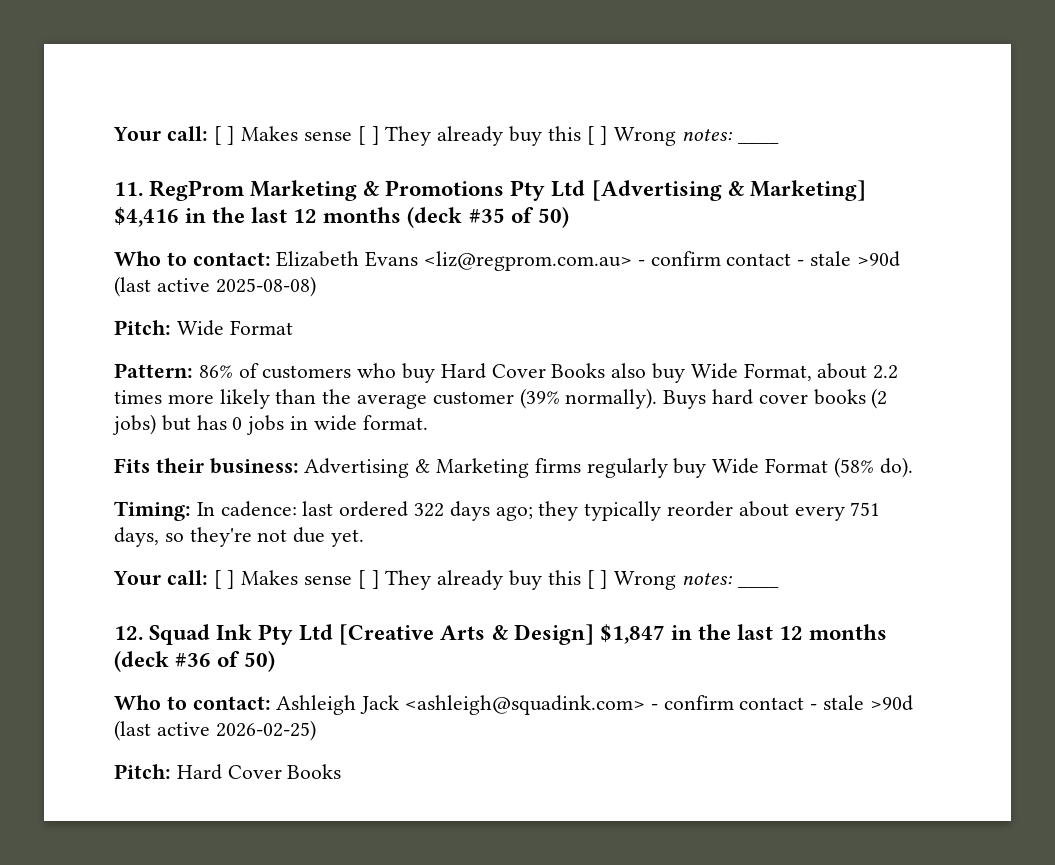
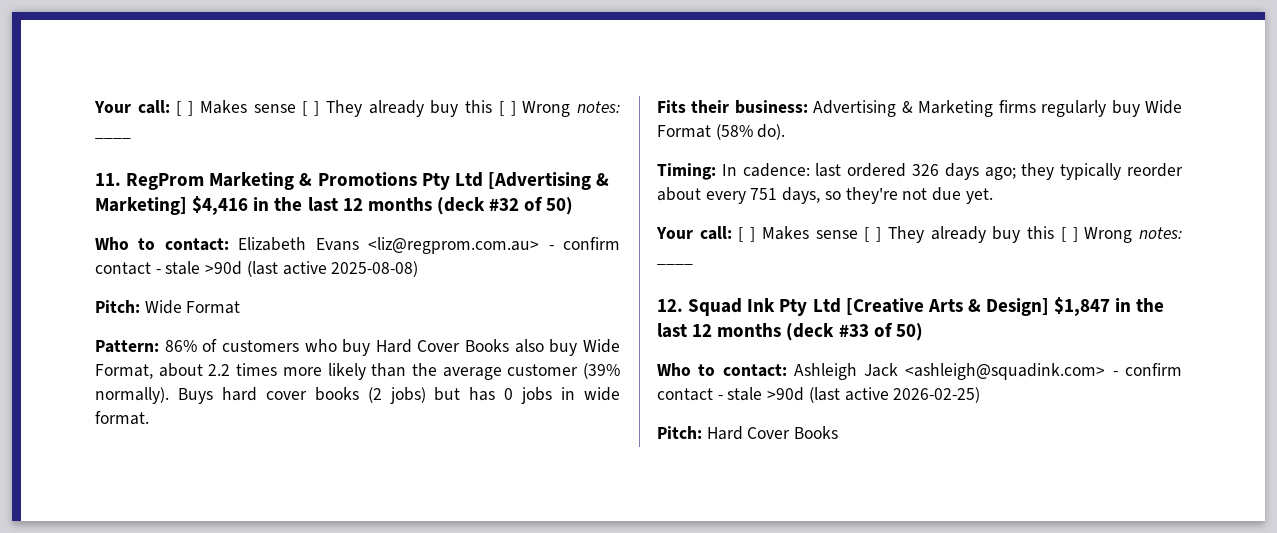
[468,208,505,223] #35 -> [489,198,520,211] #32
[414,503,445,517] 322 -> [912,164,939,176] 326
[175,653,212,667] #36 -> [838,324,869,337] #33

